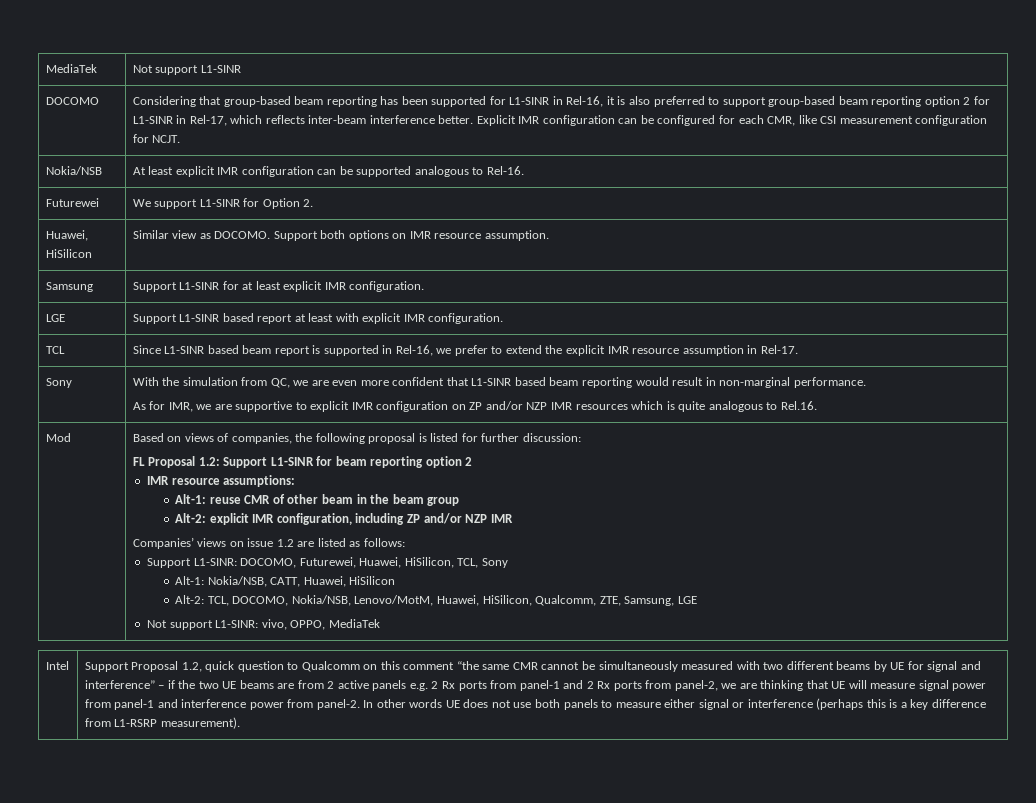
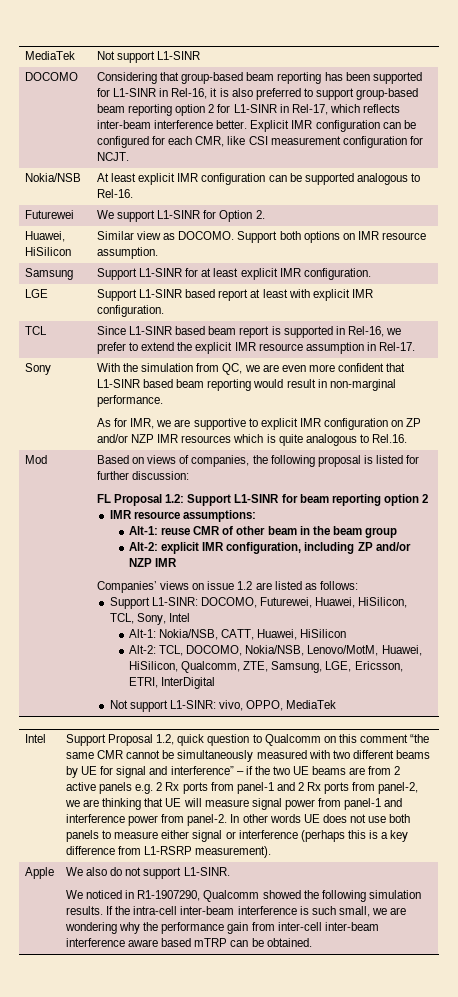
[481,558,508,568] Sony -> [136,613,190,625] Sony, Intel
[677,596,697,604] LGE -> [325,661,403,672] [128,677,216,689] LGE, Ericsson, ETRI, InterDigital
(240, 723) none -> [24,867,54,879] [65,867,230,879] [65,890,421,902] [65,906,407,917] [64,922,379,934] [65,938,312,947] // Apple | We also do not support L1-SINR. // We noticed in R1-1907290, Qualcomm showed the following simulation results. If the intra-cell inter-beam interference is such small, we are wondering why the performance gain from inter-cell inter-beam interference aware based mTRP can be obtained.

